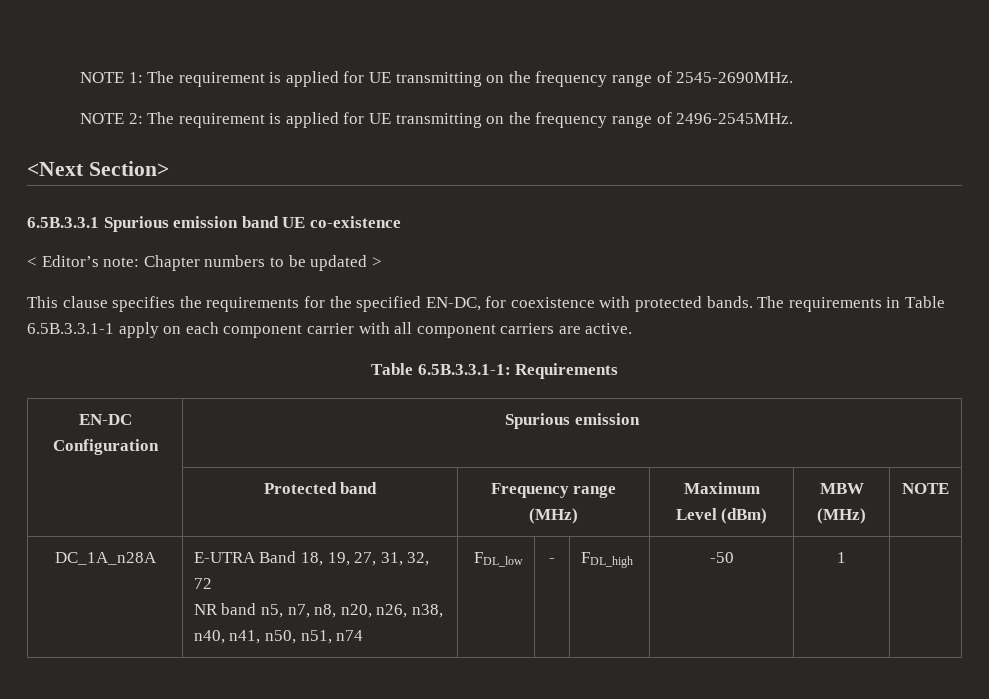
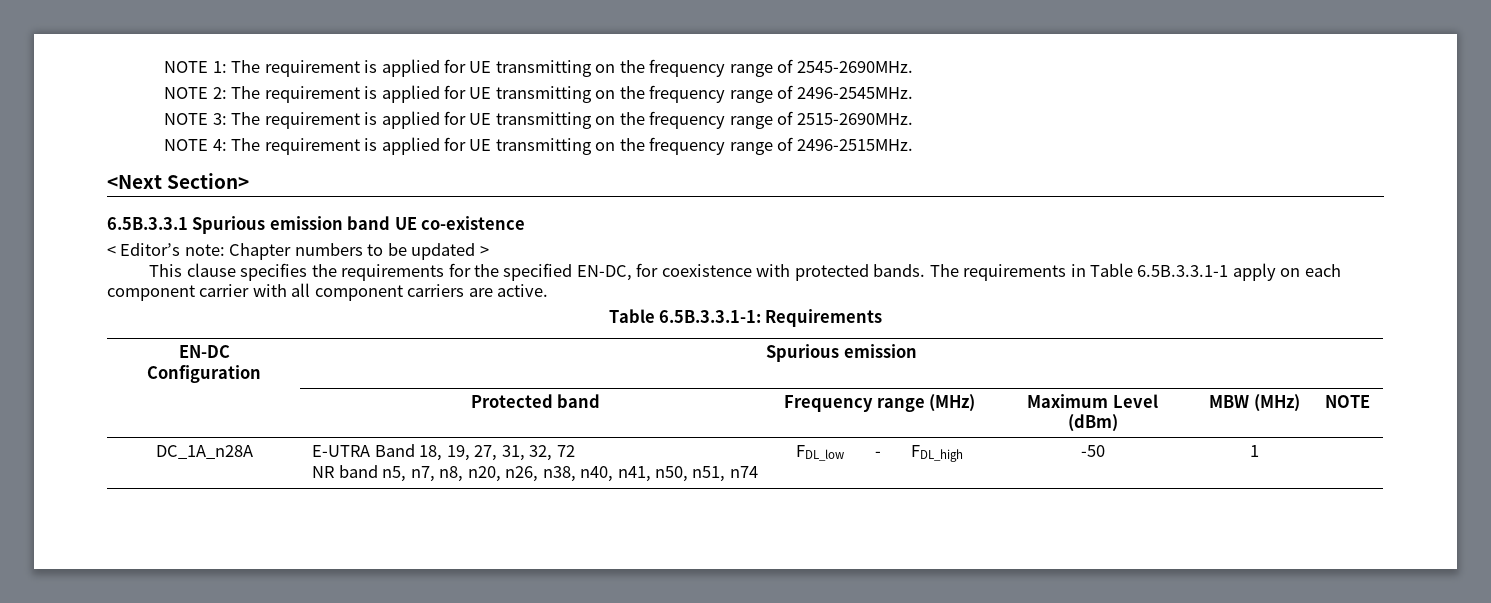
(794, 118) none -> [164,111,913,129] [164,137,913,155] // NOTE 3: The requirement is applied for UE transmitting on the frequency range of 2515-2690MHz. // NOTE 4: The requirement is applied for UE transmitting on the frequency range of 2496-2515MHz.

